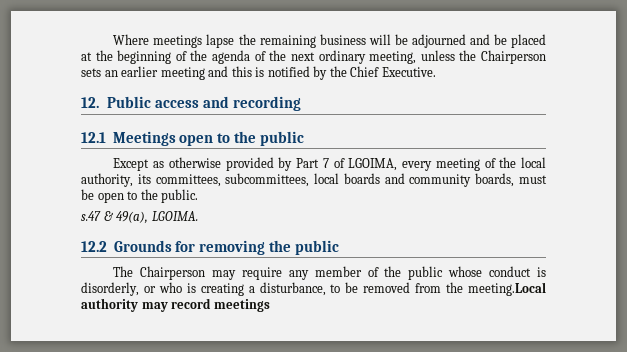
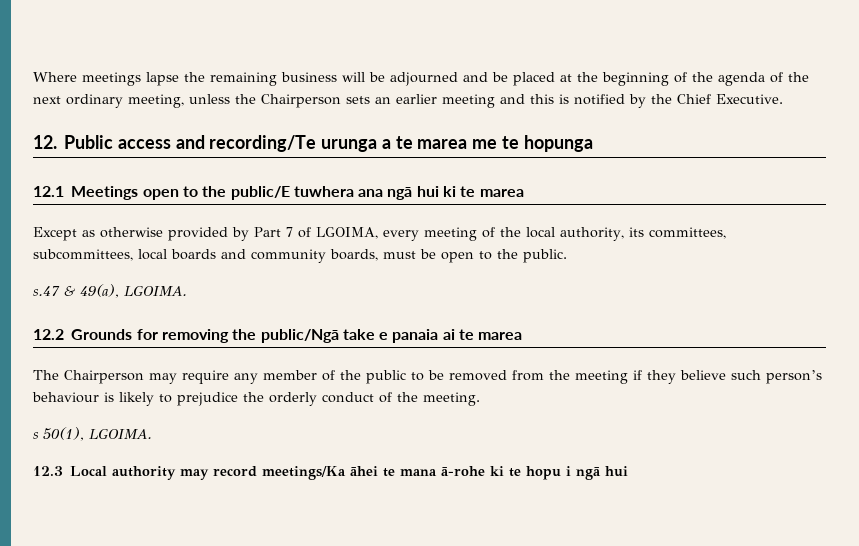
[232,96,301,111] recording -> [209,135,593,152] recording/Te urunga a te marea me te hopunga
[260,131,305,146] public -> [230,186,524,200] public/E tuwhera ana ngā hui ki te marea
[295,240,340,255] public -> [260,329,523,343] public/Ngā take e panaia ai te marea
[448,266,546,277] [81,282,326,296] whose conduct is disorderly, or who is creating a disturbance, -> (406, 377) none
[468,282,546,296] [81,298,270,312] meeting.Local authority may record meetings -> [575,370,822,384] [32,392,480,406] [33,427,152,441] [33,466,629,480] meeting if they believe such person’s behaviour is likely to prejudice the orderly conduct of the meeting. // s 50(1), LGOIMA. // 12.3 Local authority may record meetings/Ka āhei te mana ā-rohe ki te hopu i ngā hui

